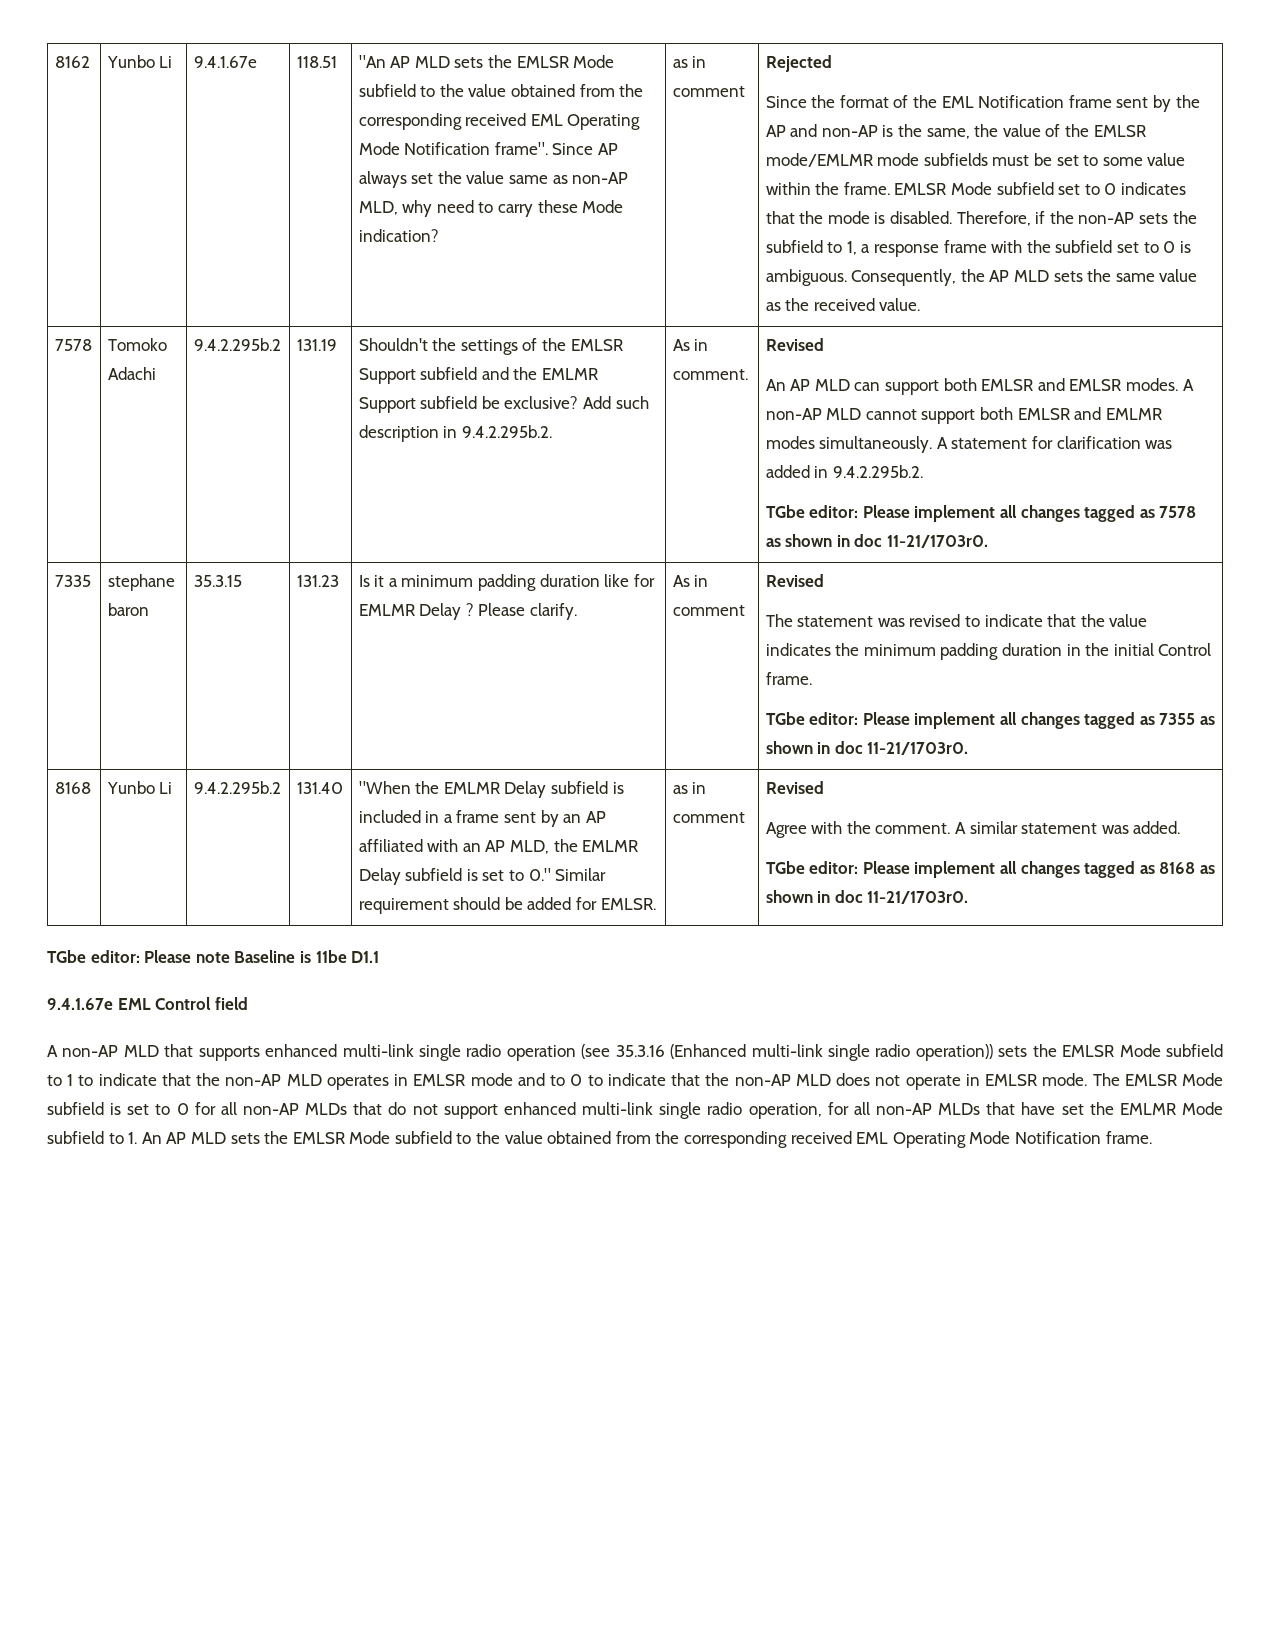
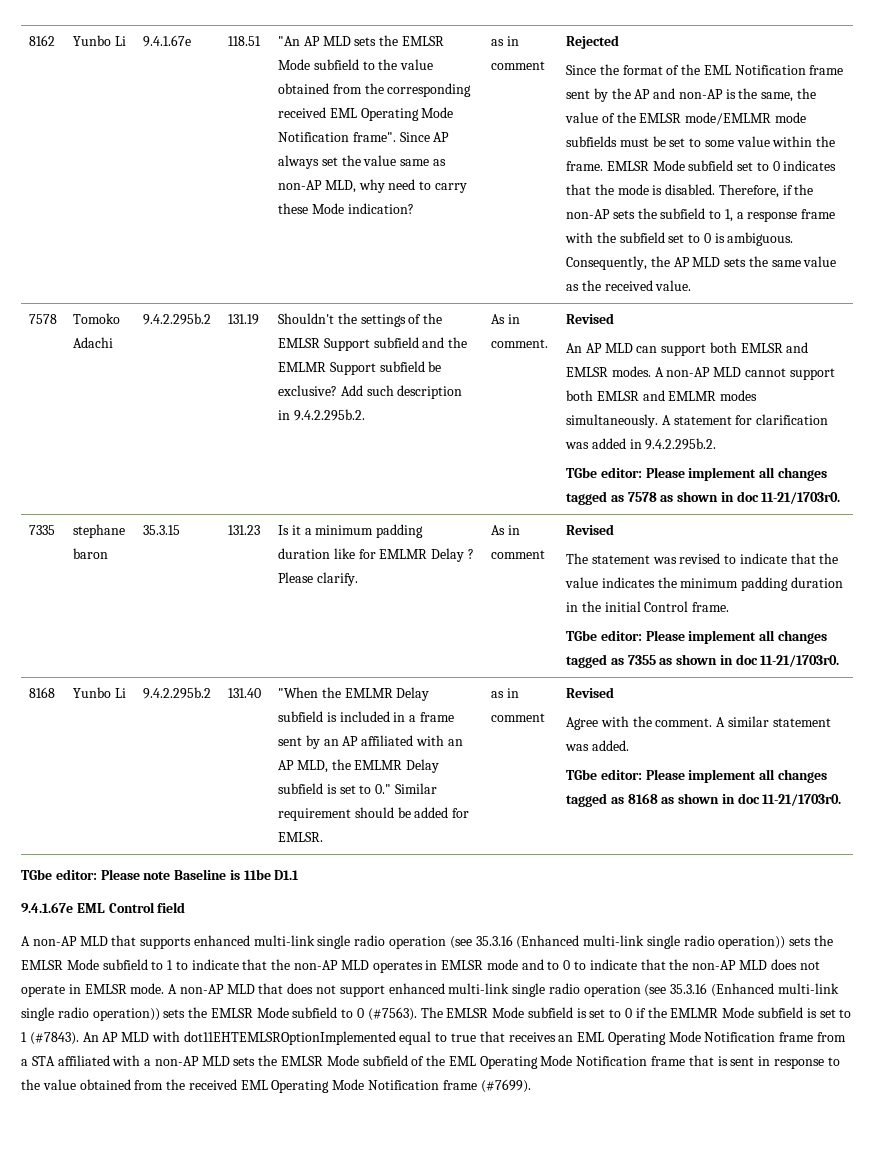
(1088, 1079) none -> [168,983,839,997] [21,1007,417,1021] A non-AP MLD that does not support enhanced multi-link single radio operation (see 35.3.16 (Enhanced multi-link single radio operation)) sets the EMLSR Mode subfield to 0 (#7563).
[194,1102,1223,1119] [47,1131,1152,1148] for all non-AP MLDs that do not support enhanced multi-link single radio operation, for all non-AP MLDs that have set the EMLMR Mode subfield to 1. An AP MLD sets the EMLSR Mode subfield to the value obtained from the corresponding received EML Operating Mode Notification frame. -> [635,1007,852,1018] [21,1031,847,1045] [21,1055,840,1069] [21,1079,531,1093] if the EMLMR Mode subfield is set to 1 (#7843). An AP MLD with dot11EHTEMLSROptionImplemented equal to true that receives an EML Operating Mode Notification frame from a STA affiliated with a non-AP MLD sets the EMLSR Mode subfield of the EML Operating Mode Notification frame that is sent in response to the value obtained from the received EML Operating Mode Notification frame (#7699).

